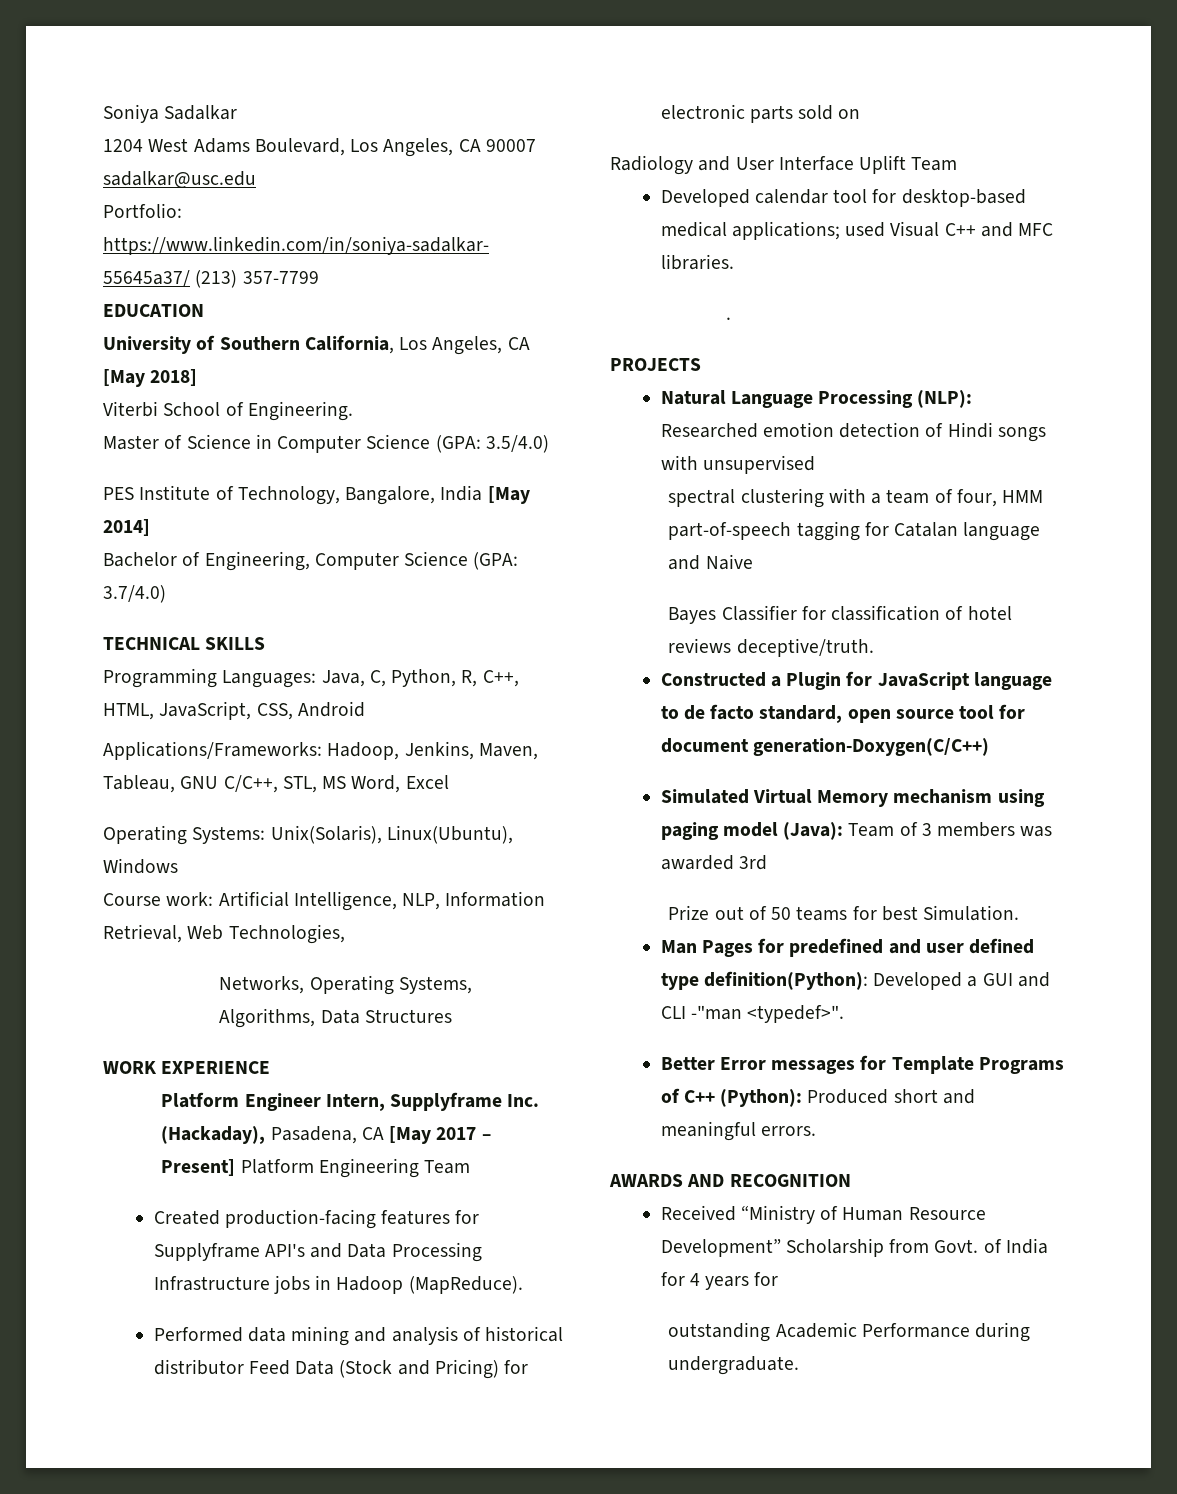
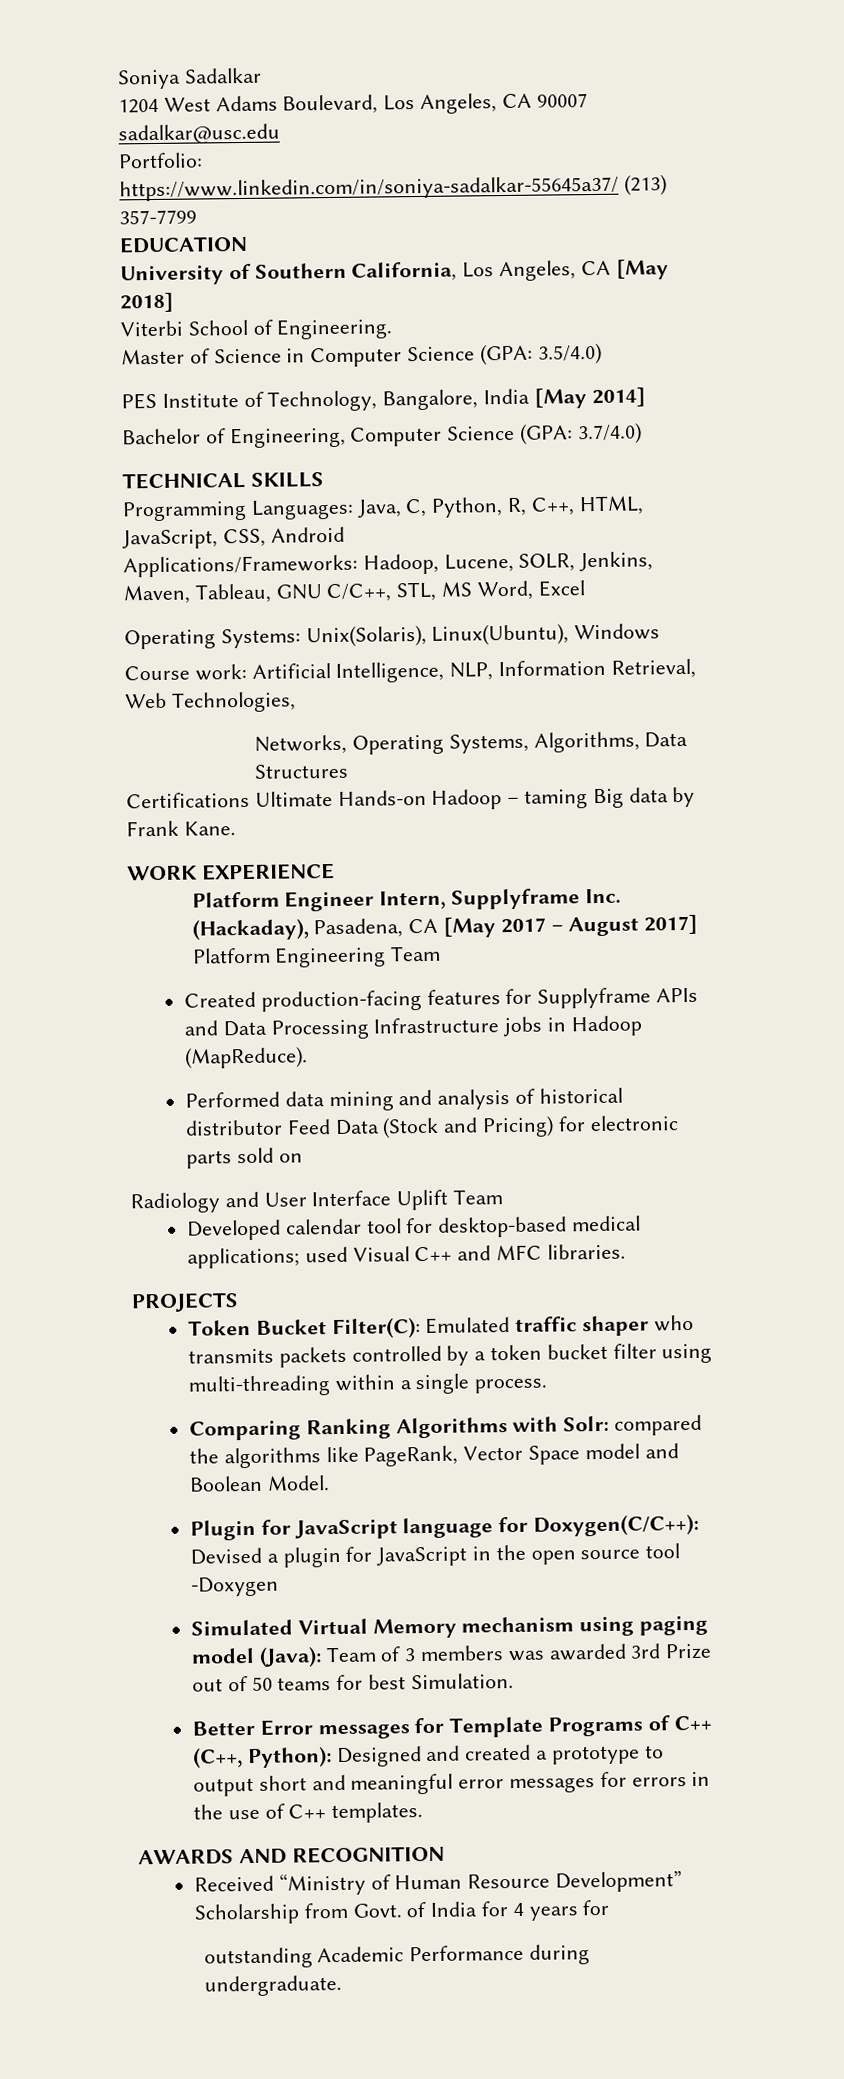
(400, 751) none -> [443,553,576,573] Lucene, SOLR,
(452, 1016) none -> [126,786,696,810] [126,820,236,837] // Certifications Ultimate Hands-on Hadoop – taming Big data by Frank Kane.
[161,1159,236,1176] Present] -> [568,914,699,937] August 2017]
[264,1243,305,1257] API's -> [655,987,698,1003] APIs
[726,317,732,320] // . -> (626, 1251) none
[660,390,973,408] [660,422,1046,442] [660,455,815,474] [668,488,1044,508] [668,521,1041,541] [668,554,753,570] [668,605,1012,624] [668,638,874,657] [660,671,1052,690] [660,704,1026,723] [660,738,989,756] Natural Language Processing (NLP): Researched emotion detection of Hindi songs with unsupervised // spectral clustering with a team of four, HMM part-of-speech tagging for Catalan language and Naive // Bayes Classifier for classification of hotel reviews deceptive/truth. // Constructed a Plugin for JavaScript language to de facto standard, open source tool for document generation-Doxygen(C/C++) -> [187,1314,694,1340] [187,1343,713,1368] [187,1373,549,1397] [188,1414,702,1441] [188,1443,679,1469] [188,1475,330,1492] [189,1513,699,1541] [189,1543,681,1568] [190,1576,279,1597] Token Bucket Filter(C): Emulated traffic shaper who transmits packets controlled by a token bucket filter using multi-threading within a single process. // Comparing Ranking Algorithms with Solr: compared the algorithms like PageRank, Vector Space model and Boolean Model. // Plugin for JavaScript language for Doxygen(C/C++): Devised a plugin for JavaScript in the open source tool -Doxygen
(767, 862) // -> (662, 1651) none
[660,938,1035,957] [660,971,1050,990] [660,1005,845,1023] // Man Pages for predefined and user defined type definition(Python): Developed a GUI and CLI -"man <typedef>". -> (514, 1681) none
[720,1089,975,1107] [660,1121,816,1141] (Python): Produced short and meaningful errors. -> [192,1744,664,1769] [192,1771,711,1797] [192,1802,424,1824] (C++, Python): Designed and created a prototype to output short and meaningful error messages for errors in the use of C++ templates.

